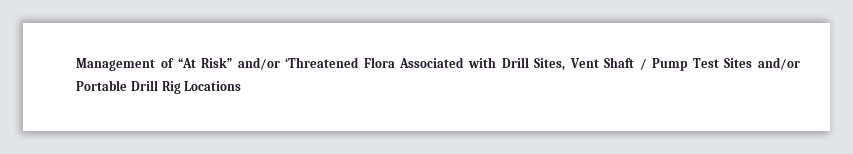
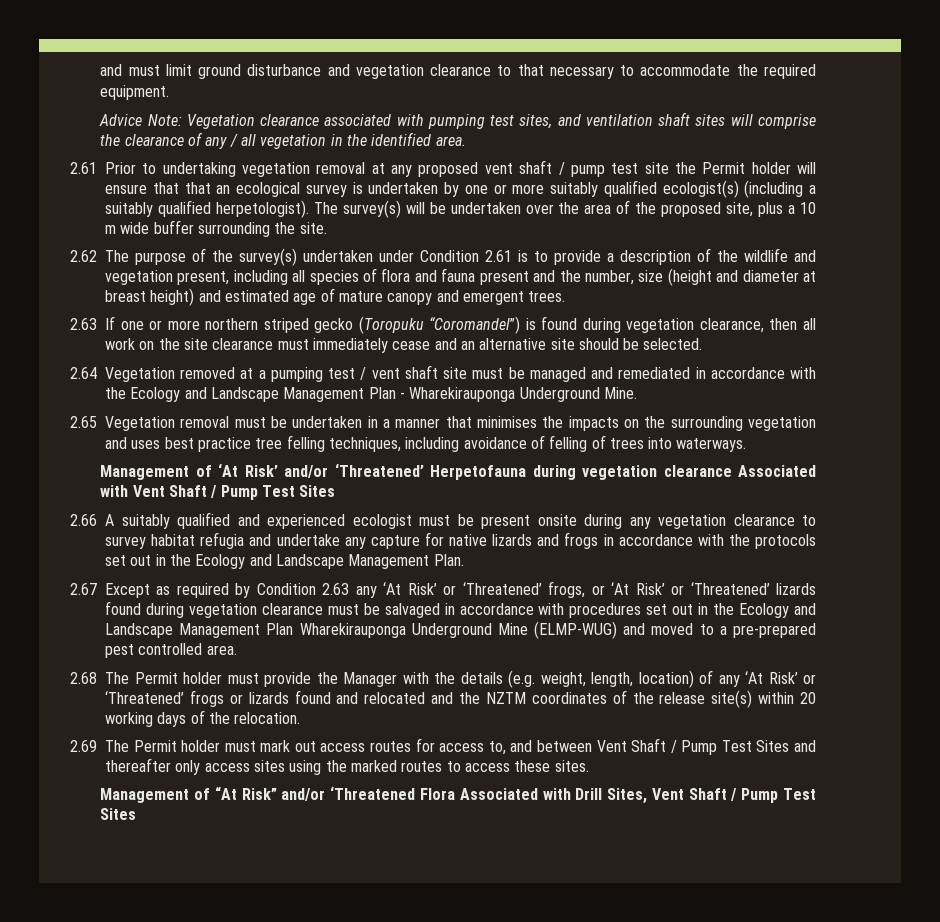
(76, 64) none -> [100,64,816,79] [100,85,170,100] [99,112,816,129] [100,132,466,149] [70,160,817,177] [105,180,816,198] [105,200,817,218] [105,220,327,237] [70,248,816,266] [105,268,816,286] [105,288,566,306] [70,316,816,334] [105,338,703,353] [70,365,817,382] [105,387,637,402] [70,416,816,431] [105,435,747,452] [100,463,816,480] [100,485,336,500] [70,512,816,529] [105,532,816,549] [105,554,464,569] [70,581,817,598] [105,601,816,618] [105,621,816,639] [105,643,237,658] [70,670,816,688] [105,690,816,708] [105,710,301,727] [70,738,816,755] [105,758,589,775] and must limit ground disturbance and vegetation clearance to that necessary to accommodate the required equipment. // Advice Note: Vegetation clearance associated with pumping test sites, and ventilation shaft sites will comprise the clearance of any / all vegetation in the identified area. // 2.61 Prior to undertaking vegetation removal at any proposed vent shaft / pump test site the Permit holder will ensure that that an ecological survey is undertaken by one or more suitably qualified ecologist(s) (including a suitably qualified herpetologist). The survey(s) will be undertaken over the area of the proposed site, plus a 10 m wide buffer surrounding the site. // 2.62 The purpose of the survey(s) undertaken under Condition 2.61 is to provide a description of the wildlife and vegetation present, including all species of flora and fauna present and the number, size (height and diameter at breast height) and estimated age of mature canopy and emergent trees. // 2.63 If one or more northern striped gecko (Toropuku “Coromandel”) is found during vegetation clearance, then all work on the site clearance must immediately cease and an alternative site should be selected. // 2.64 Vegetation removed at a pumping test / vent shaft site must be managed and remediated in accordance with the Ecology and Landscape Management Plan - Wharekirauponga Underground Mine. // 2.65 Vegetation removal must be undertaken in a manner that minimises the impacts on the surrounding vegetation and uses best practice tree felling techniques, including avoidance of felling of trees into waterways. // Management of ‘At Risk’ and/or ‘Threatened’ Herpetofauna during vegetation clearance Associated with Vent Shaft / Pump Test Sites // 2.66 A suitably qualified and experienced ecologist must be present onsite during any vegetation clearance to survey habitat refugia and undertake any capture for native lizards and frogs in accordance with the protocols set out in the Ecology and Landscape Management Plan. // 2.67 Except as required by Condition 2.63 any ‘At Risk’ or ‘Threatened’ frogs, or ‘At Risk’ or ‘Threatened’ lizards found during vegetation clearance must be salvaged in accordance with procedures set out in the Ecology and Landscape Management Plan Wharekirauponga Underground Mine (ELMP-WUG) and moved to a pre-prepared pest controlled area. // 2.68 The Permit holder must provide the Manager with the details (e.g. weight, length, location) of any ‘At Risk’ or ‘Threatened’ frogs or lizards found and relocated and the NZTM coordinates of the release site(s) within 20 working days of the relocation. // 2.69 The Permit holder must mark out access routes for access to, and between Vent Shaft / Pump Test Sites and thereafter only access sites using the marked routes to access these sites. //
[757,57,800,70] [76,80,242,94] and/or Portable Drill Rig Locations -> (137, 814) none

